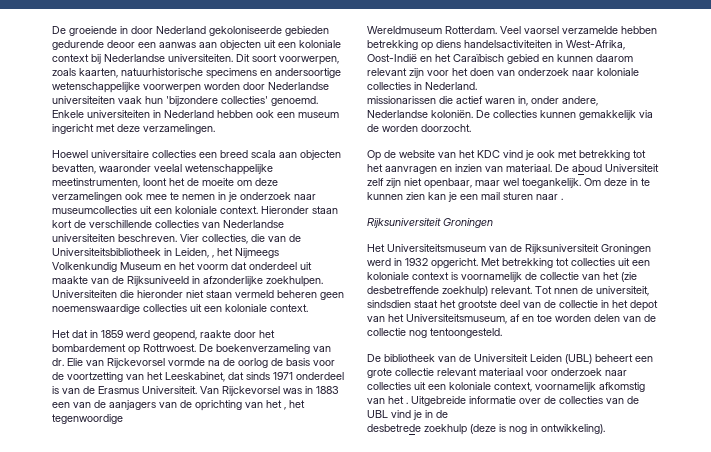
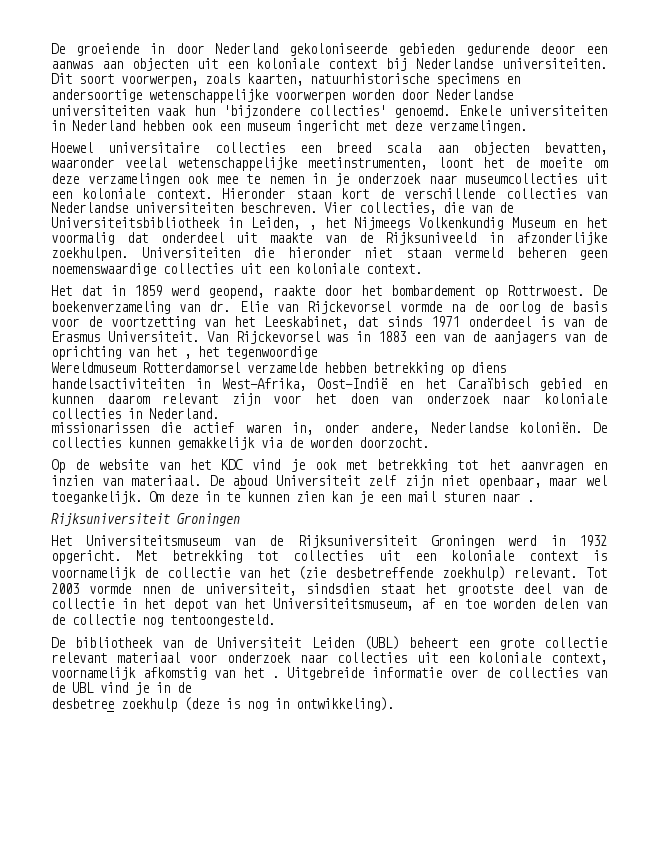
[197,264,228,270] voorm -> [51,232,114,245] voormalig
[445,26,559,34] Rotterdam. Veel vaorsel -> [142,362,240,373] Rotterdamorsel
(552, 290) none -> [51,583,132,594] 2003 vormde
[367,424,421,432] desbetrede -> [51,698,114,709] desbetree

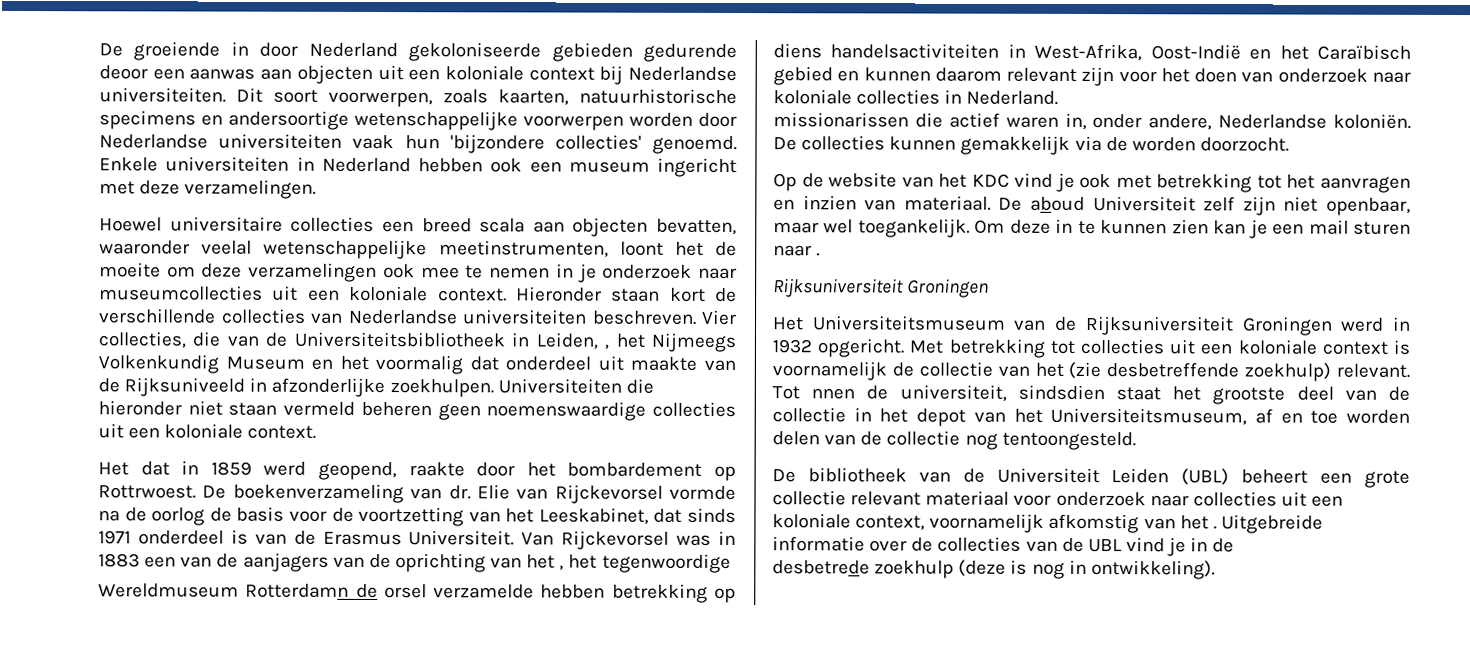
[142,362,240,373] Rotterdamorsel -> [245,583,427,599] Rotterdamn de orsel
[51,583,132,594] 2003 vormde -> (800, 393) none
[51,698,114,709] desbetree -> [772,560,870,575] desbetrede

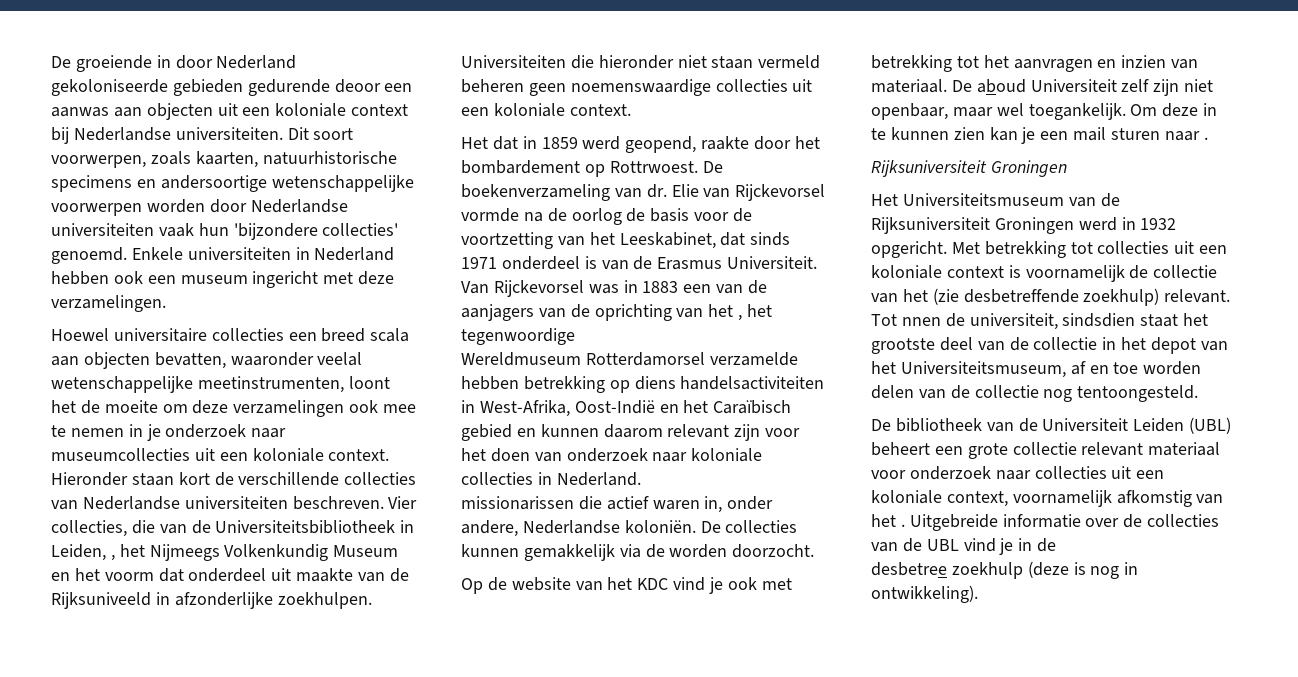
[375,354,464,375] voormalig -> [104,572,154,581] voorm
[245,583,427,599] Rotterdamn de orsel -> [585,352,705,366] Rotterdamorsel
[772,560,870,575] desbetrede -> [871,562,947,576] desbetree

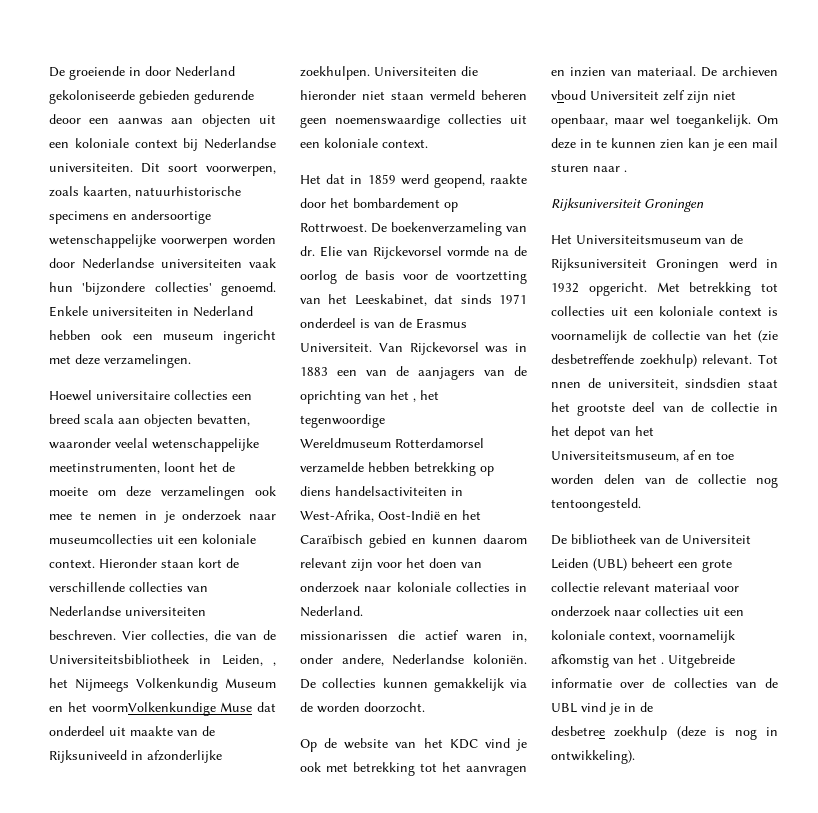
[104,572,154,581] voorm -> [91,702,253,716] voormVolkenkundige Muse
[976,79,1026,93] aboud -> [722,66,778,76] [551,90,586,100] archieven vboud

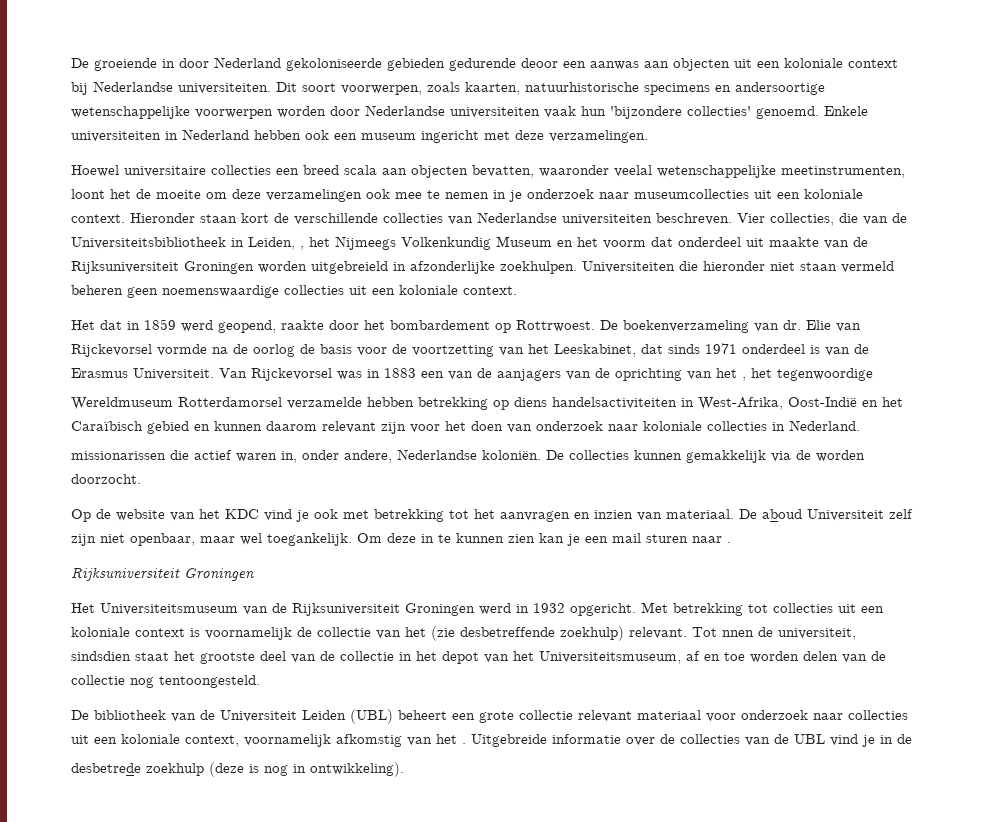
[91,702,253,716] voormVolkenkundige Muse -> [603,240,646,249] voorm
[49,750,127,763] Rijksuniveeld -> [71,261,388,274] Rijksuniversiteit Groningen worden uitgebreield
[722,66,778,76] [551,90,586,100] archieven vboud -> [762,509,802,519] aboud
[551,726,605,736] desbetree -> [71,763,141,773] desbetrede

